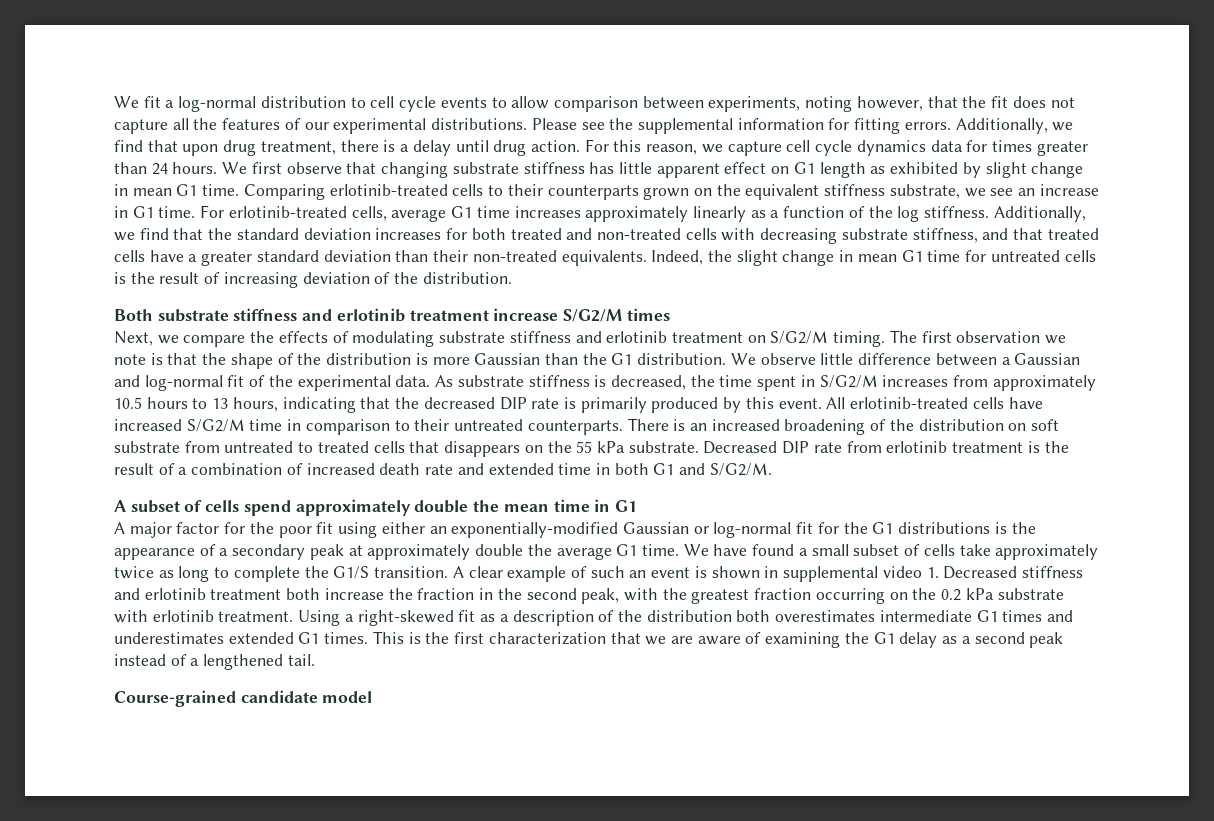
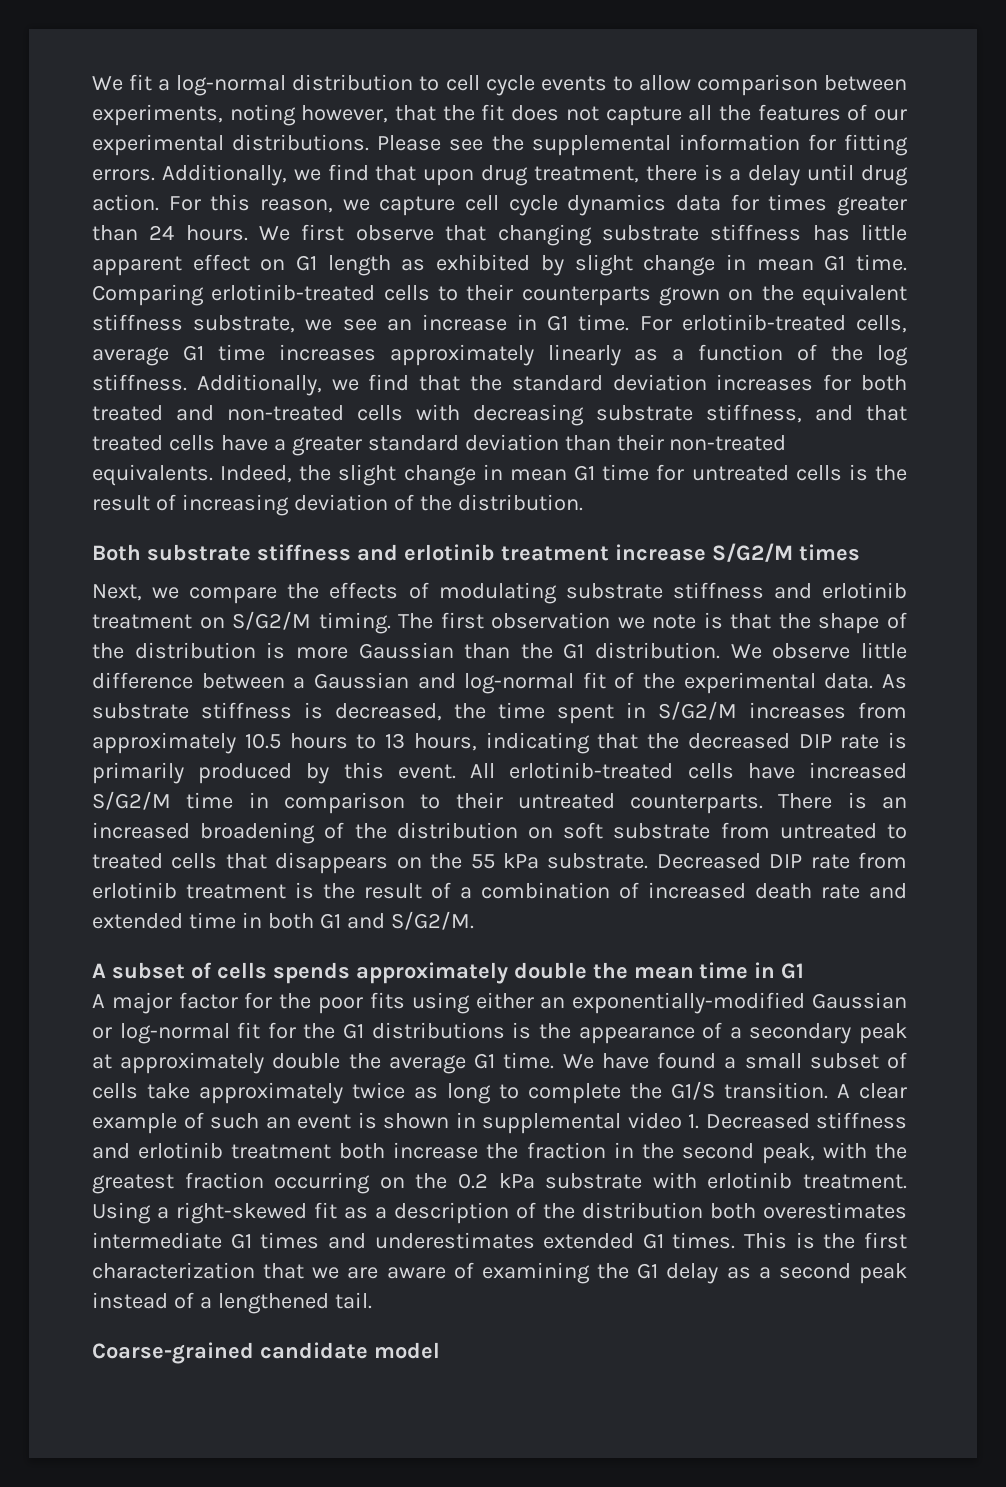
[243,500,291,516] spend -> [272,962,350,984] spends
[316,522,334,534] fit -> [369,992,405,1009] fits
[114,690,236,707] Course-grained -> [92,1342,254,1364] Coarse-grained

